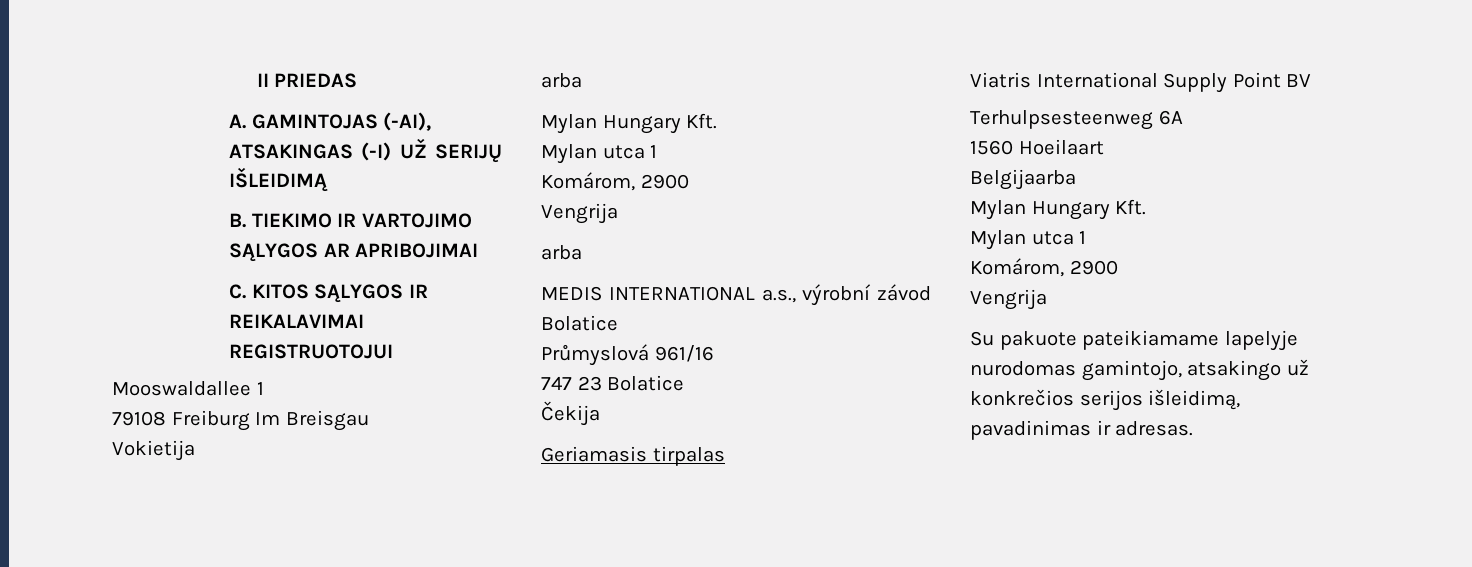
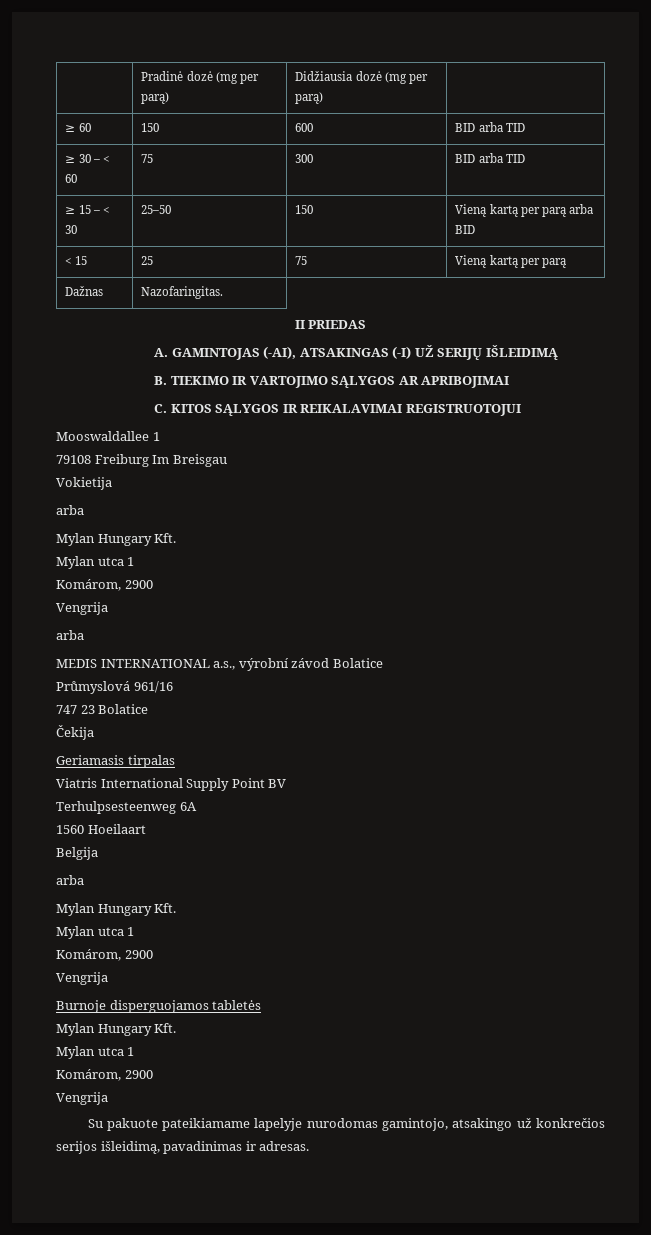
(256, 80) none -> [141,71,259,84] [141,92,170,104] [295,71,428,84] [295,92,324,104] [65,123,91,132] [141,123,160,132] [295,123,314,132] [455,122,525,132] [65,154,109,163] [65,174,78,183] [141,154,154,163] [295,154,314,163] [455,153,525,163] [65,205,109,214] [65,225,78,234] [141,205,172,214] [295,205,314,214] [455,204,593,217] [455,225,476,234] [65,256,87,265] [141,256,154,265] [295,256,308,265] [455,255,566,268] [65,286,104,296] [141,286,224,299] | Pradinė dozė (mg per parą) | Didžiausia dozė (mg per parą) | // ≥ 60 | 150 | 600 | BID arba TID // ≥ 30 – < 60 | 75 | 300 | BID arba TID // ≥ 15 – < 30 | 25–50 | 150 | Vieną kartą per parą arba BID // < 15 | 25 | 75 | Vieną kartą per parą // Dažnas | Nazofaringitas. //
[970,169,1076,190] Belgijaarba -> [56,847,98,860] [56,875,84,885] [56,903,177,916] [56,926,135,939] [56,949,153,961] [56,972,108,985] [56,1000,262,1013] Belgija // arba // Mylan Hungary Kft. // Mylan utca 1 // Komárom, 2900 // Vengrija // Burnoje disperguojamos tabletės

